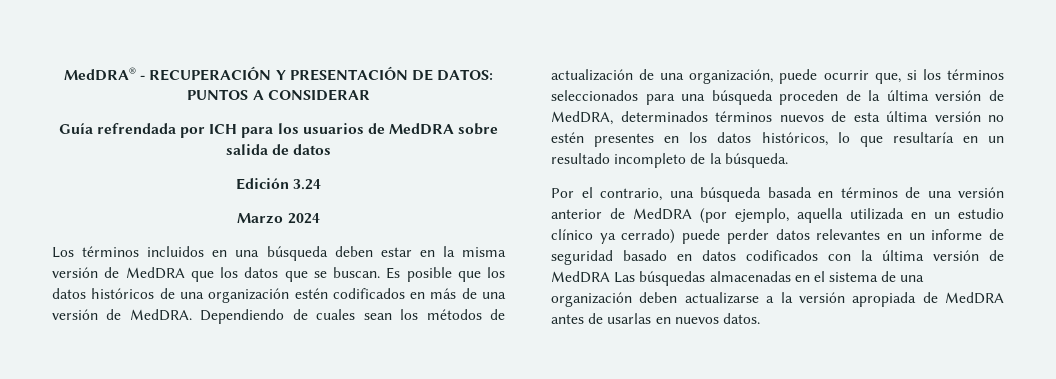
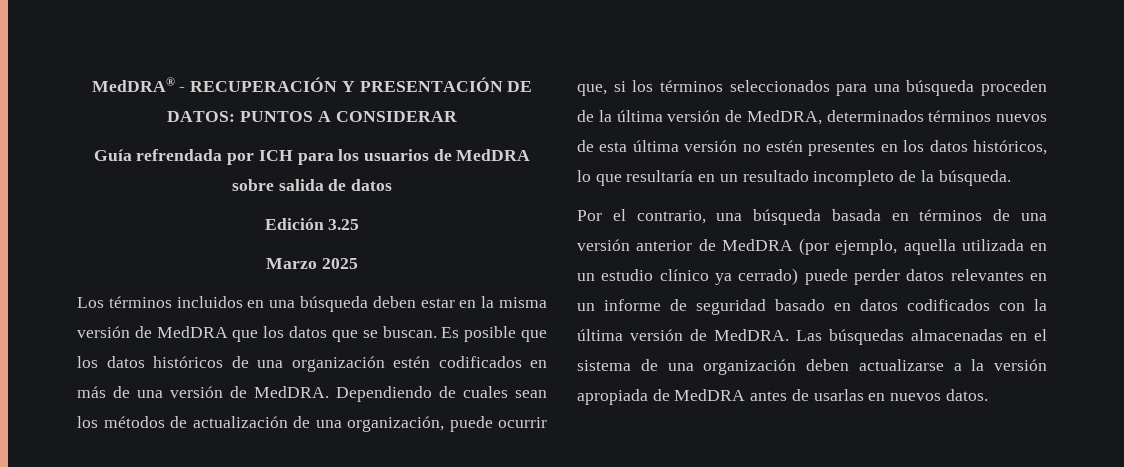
[293,179,322,190] 3.24 -> [328,219,360,230] 3.25
[287,213,320,224] 2024 -> [321,258,358,269] 2025
[551,271,610,283] MedDRA -> [714,329,789,341] MedDRA.

